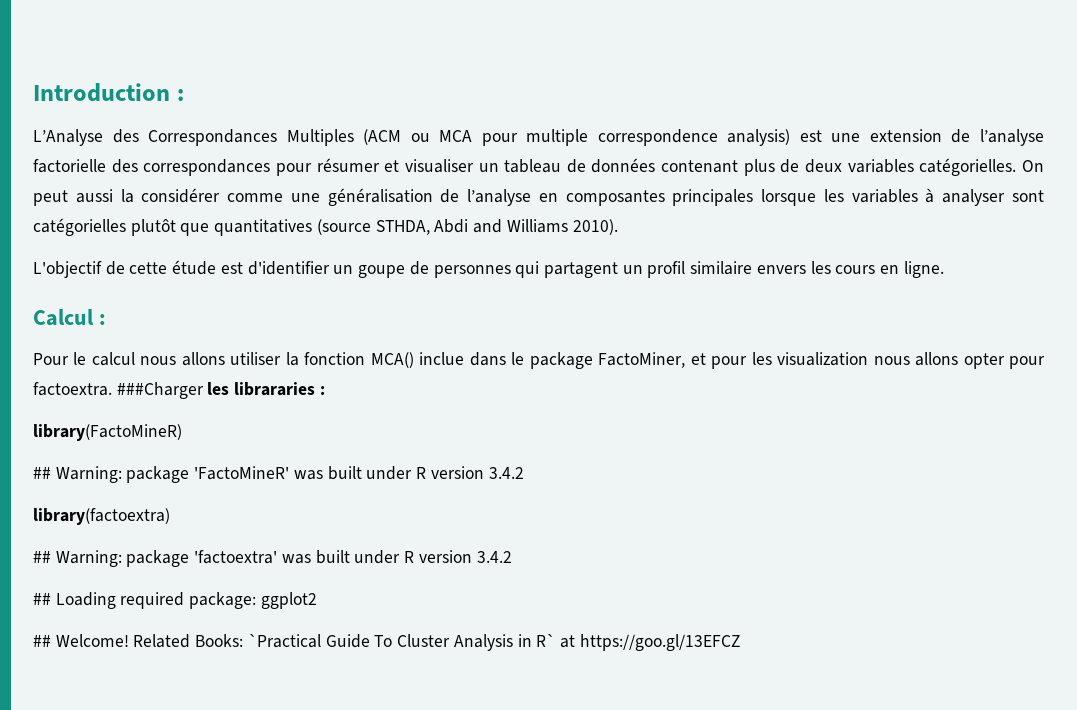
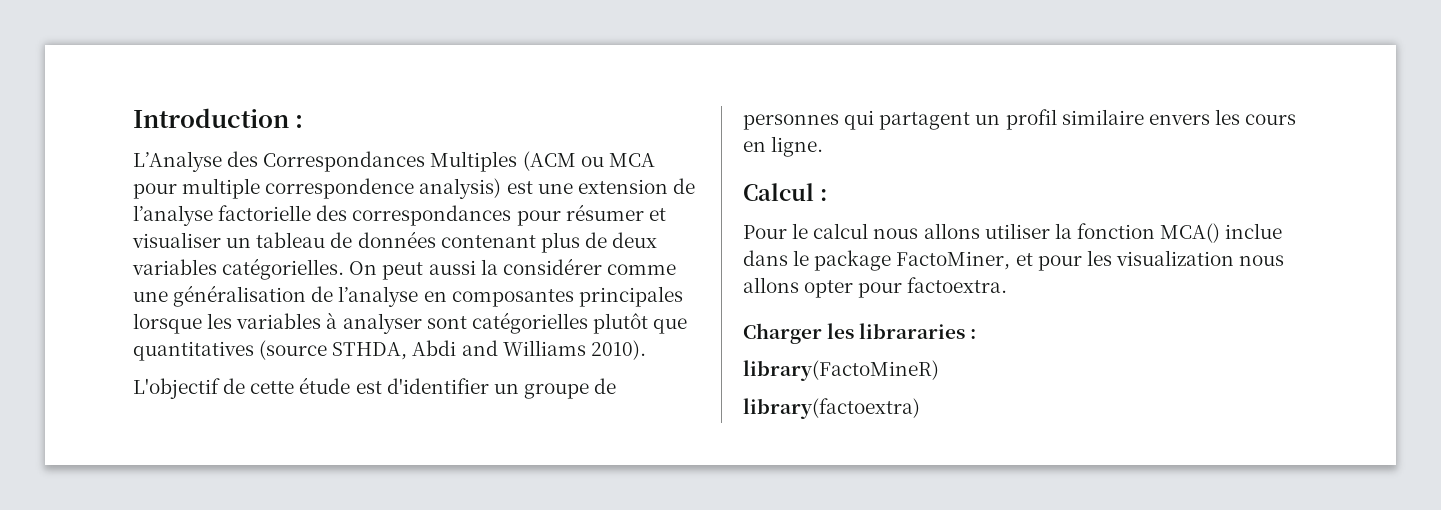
[358,265,406,278] goupe -> [523,383,589,399] groupe
[116,382,204,399] ###Charger -> [743,323,822,344] // Charger
[33,466,524,483] [33,508,170,525] [33,550,512,567] [33,592,317,609] [33,634,740,651] ## Warning: package 'FactoMineR' was built under R version 3.4.2 // library(factoextra) // ## Warning: package 'factoextra' was built under R version 3.4.2 // ## Loading required package: ggplot2 // ## Welcome! Related Books: `Practical Guide To Cluster Analysis in R` at https://goo.gl/13EFCZ -> [743,398,920,419] library(factoextra)

